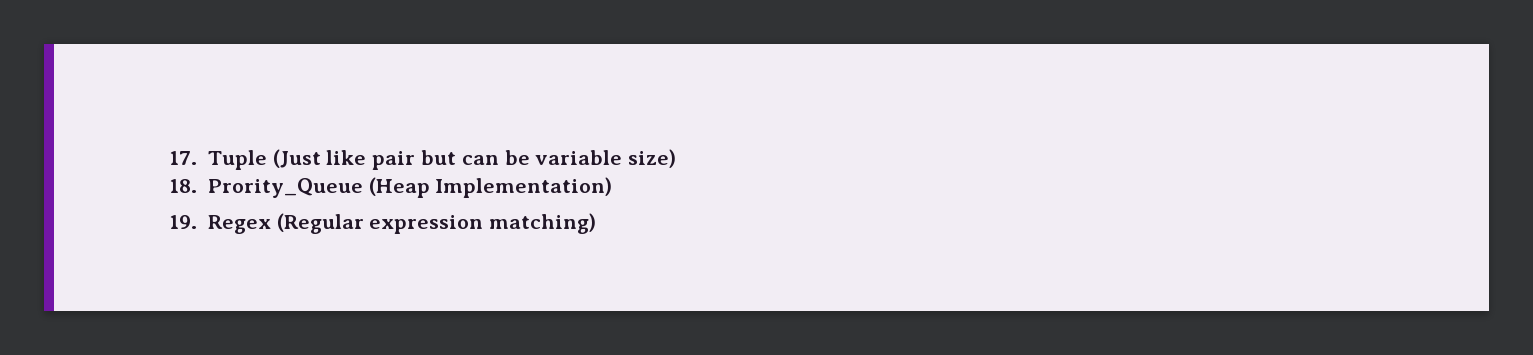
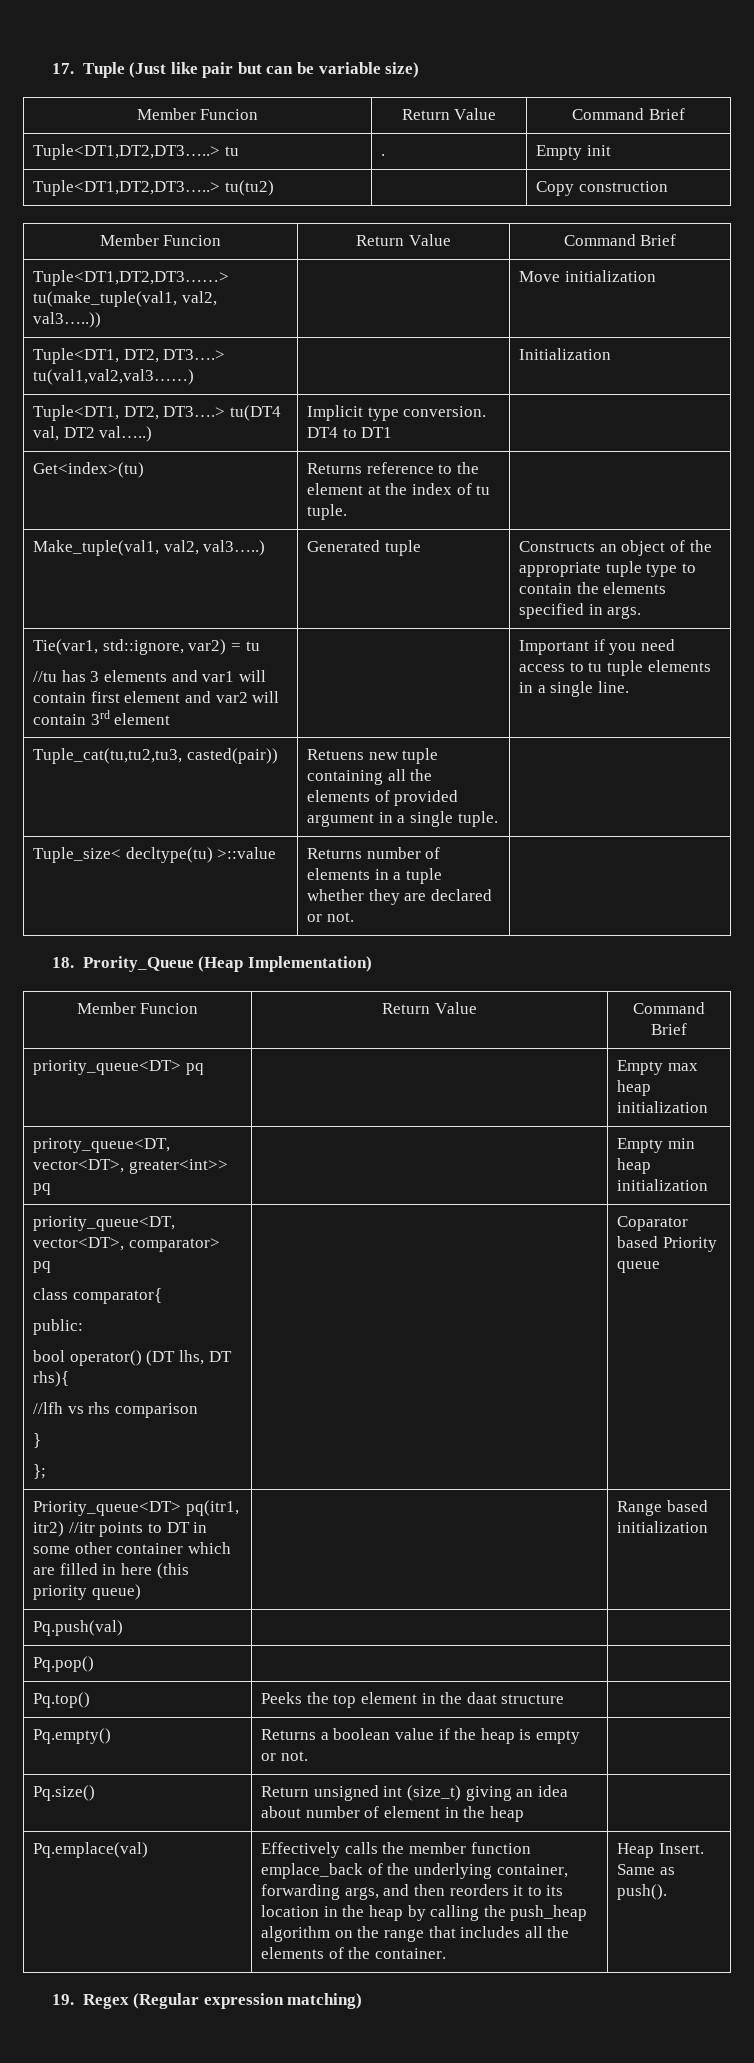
[169,177,613,198] // 18. Prority_Queue (Heap Implementation) -> [136,108,259,120] [401,108,497,120] [572,108,685,120] [33,144,239,160] [381,154,386,156] [536,145,611,160] [33,180,274,196] [536,181,668,196] [99,234,222,246] [356,234,451,246] [563,234,677,246] [33,270,230,286] [33,291,217,307] [33,312,102,328] [519,270,656,282] [33,348,226,364] [33,369,195,385] [519,348,612,360] [33,405,281,421] [33,426,153,442] [307,405,487,421] [307,427,393,438] [33,462,145,478] [307,462,479,474] [307,483,491,495] [307,504,348,520] [33,540,266,556] [307,540,421,556] [519,540,712,556] [519,561,696,577] [519,582,667,594] [519,603,642,619] [33,639,260,655] [33,670,266,682] [33,691,280,703] [33,710,171,725] [519,639,675,655] [519,660,711,676] [519,681,629,697] [33,748,278,764] [307,748,439,764] [307,769,433,785] [307,790,459,806] [307,811,498,827] [33,847,277,863] [307,847,441,859] [307,868,442,884] [307,889,492,905] [307,912,354,922] [51,956,372,972] [76,1002,199,1014] [382,1002,477,1014] [633,1002,705,1014] [651,1023,687,1035] [33,1060,204,1075] [617,1060,698,1075] [617,1080,652,1096] [617,1101,709,1113] [33,1138,171,1153] [33,1159,228,1174] [33,1183,52,1195] [617,1138,695,1153] [617,1158,652,1174] [617,1179,709,1191] [33,1216,176,1231] [33,1237,220,1252] [33,1261,52,1273] [33,1288,162,1304] [33,1319,84,1335] [33,1350,232,1366] [33,1371,70,1387] [33,1402,198,1418] [33,1433,42,1448] [33,1464,47,1479] [617,1216,689,1231] [617,1236,717,1252] [617,1261,661,1273] [33,1500,239,1516] [33,1521,208,1537] [33,1542,231,1554] [33,1563,189,1579] [33,1584,141,1600] [617,1500,708,1516] [617,1521,709,1533] [33,1620,124,1636] [33,1656,95,1672] [33,1692,91,1708] [261,1692,565,1708] [33,1728,112,1744] [261,1728,580,1744] [261,1751,308,1761] [33,1785,96,1801] [261,1785,568,1801] [261,1806,524,1822] [33,1842,149,1858] [261,1842,531,1858] [261,1863,568,1879] [261,1884,564,1900] [261,1905,588,1921] [261,1926,570,1942] [261,1947,446,1959] [617,1843,704,1858] [617,1864,675,1875] [617,1884,668,1900] // Member Funcion | Return Value | Command Brief // Tuple<DT1,DT2,DT3…..> tu | . | Empty init // Tuple<DT1,DT2,DT3…..> tu(tu2) | | Copy construction // Member Funcion | Return Value | Command Brief // Tuple<DT1,DT2,DT3……> tu(make_tuple(val1, val2, val3…..)) | | Move initialization // Tuple<DT1, DT2, DT3….> tu(val1,val2,val3……) | | Initialization // Tuple<DT1, DT2, DT3….> tu(DT4 val, DT2 val…..) | Implicit type conversion. DT4 to DT1 | // Get<index>(tu) | Returns reference to the element at the index of tu tuple. | // Make_tuple(val1, val2, val3…..) | Generated tuple | Constructs an object of the appropriate tuple type to contain the elements specified in args. // Tie(var1, std::ignore, var2) = tu // //tu has 3 elements and var1 will contain first element and var2 will contain 3rd element | | Important if you need access to tu tuple elements in a single line. // Tuple_cat(tu,tu2,tu3, casted(pair)) | Retuens new tuple containing all the elements of provided argument in a single tuple. | // Tuple_size< decltype(tu) >::value | Returns number of elements in a tuple whether they are declared or not. | // 18. Prority_Queue (Heap Implementation) // Member Funcion | Return Value | Command Brief // priority_queue<DT> pq | | Empty max heap initialization // priroty_queue<DT, vector<DT>, greater<int>> pq | | Empty min heap initialization // priority_queue<DT, vector<DT>, comparator> pq // class comparator{ // public: // bool operator() (DT lhs, DT rhs){ // //lfh vs rhs comparison // } // }; | | Coparator based Priority queue // Priority_queue<DT> pq(itr1, itr2) //itr points to DT in some other container which are filled in here (this priority queue) | | Range based initialization // Pq.push(val) | | // Pq.pop() | | // Pq.top() | Peeks the top element in the daat structure | // Pq.empty() | Returns a boolean value if the heap is empty or not. | // Pq.size() | Return unsigned int (size_t) giving an idea about number of element in the heap | // Pq.emplace(val) | Effectively calls the member function emplace_back of the underlying container, forwarding args, and then reorders it to its location in the heap by calling the push_heap algorithm on the range that includes all the elements of the container. | Heap Insert. Same as push().

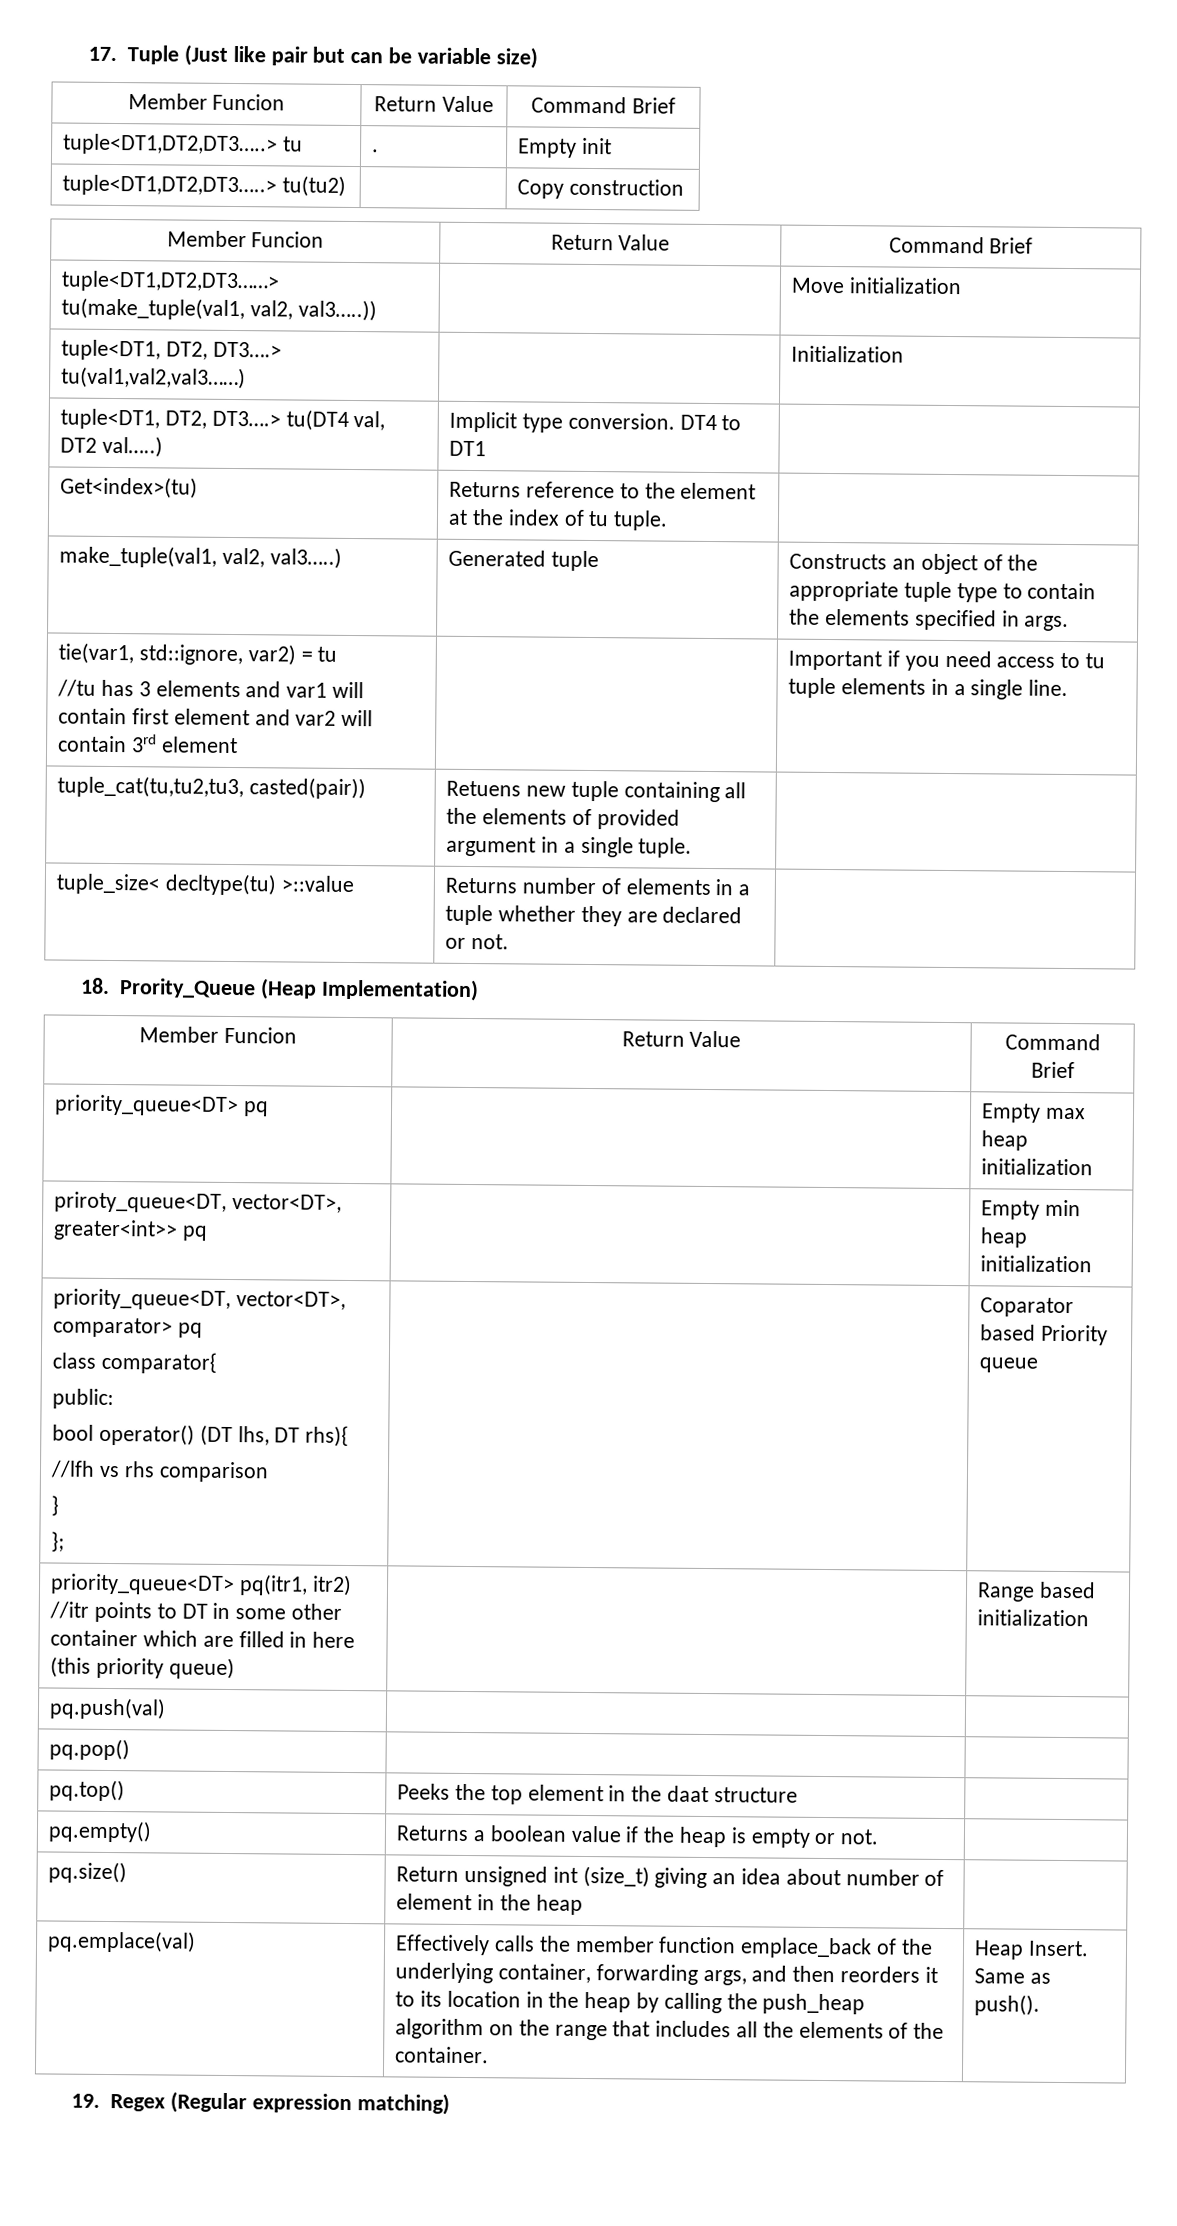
[33,144,221,160] Tuple<DT1,DT2,DT3…..> -> [63,133,279,156] tuple<DT1,DT2,DT3…..>
[33,180,221,196] Tuple<DT1,DT2,DT3…..> -> [62,174,278,197] tuple<DT1,DT2,DT3…..>
[33,270,230,286] Tuple<DT1,DT2,DT3……> -> [61,270,281,293] tuple<DT1,DT2,DT3……>
[33,348,120,364] Tuple<DT1, -> [61,339,162,361] tuple<DT1,
[33,405,120,421] Tuple<DT1, -> [60,408,161,430] tuple<DT1,
[33,540,160,556] Make_tuple(val1, -> [59,545,218,568] make_tuple(val1,
[33,639,99,655] Tie(var1, -> [58,642,135,665] tie(var1,
[33,748,183,764] Tuple_cat(tu,tu2,tu3, -> [57,775,245,799] tuple_cat(tu,tu2,tu3,
[33,847,122,863] Tuple_size< -> [56,873,161,895] tuple_size<
[33,1501,182,1516] Priority_queue<DT> -> [50,1573,236,1596] priority_queue<DT>
[33,1620,124,1636] [33,1656,95,1672] [33,1692,91,1708] Pq.push(val) | | // Pq.pop() | | // Pq.top() -> [49,1697,167,1720] [49,1738,131,1761] [49,1779,126,1802] pq.push(val) | | // pq.pop() | | // pq.top()
[33,1728,112,1744] Pq.empty() -> [48,1820,153,1843] pq.empty()
[33,1785,96,1801] Pq.size() -> [48,1861,128,1884] pq.size()
[33,1842,149,1858] Pq.emplace(val) -> [47,1930,197,1953] pq.emplace(val)

